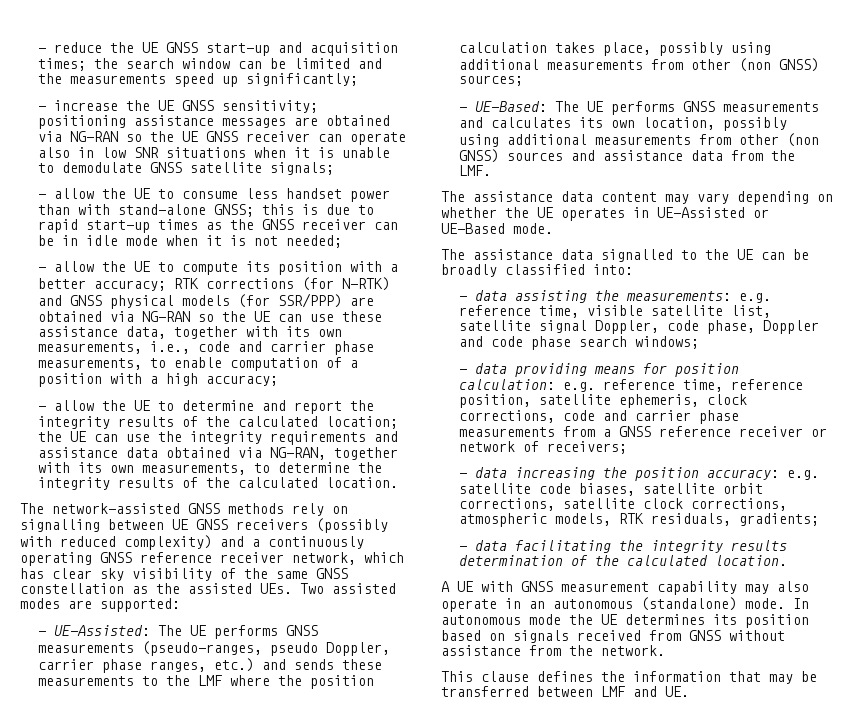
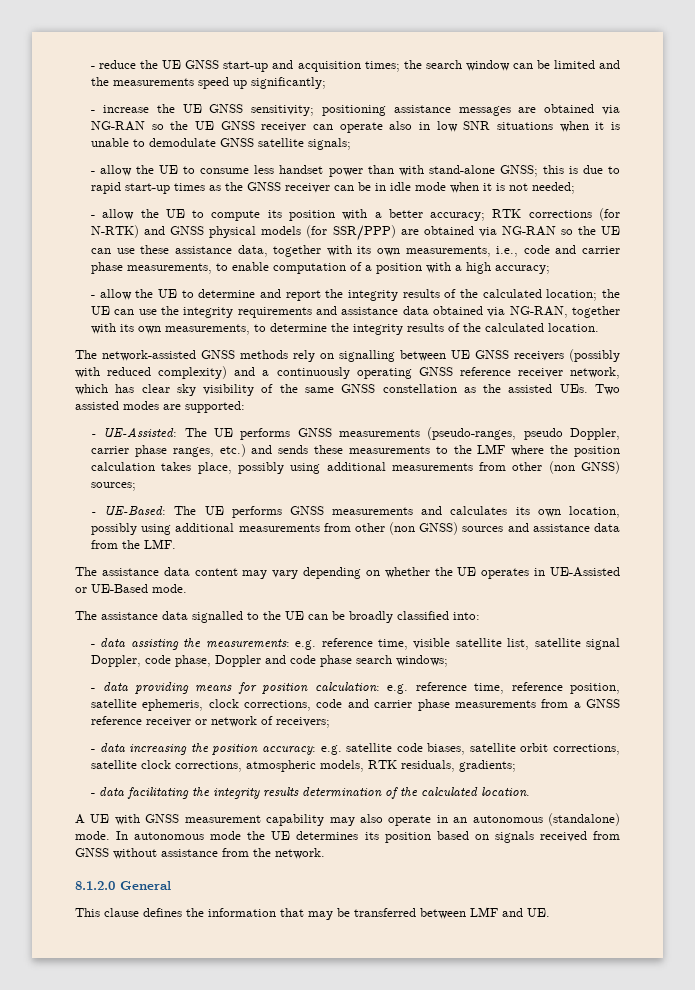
(665, 650) none -> [75,881,171,890] // 8.1.2.0 General

